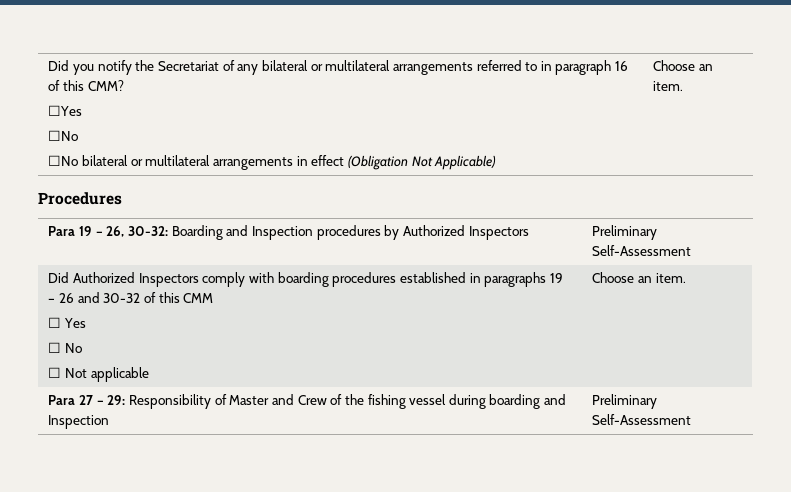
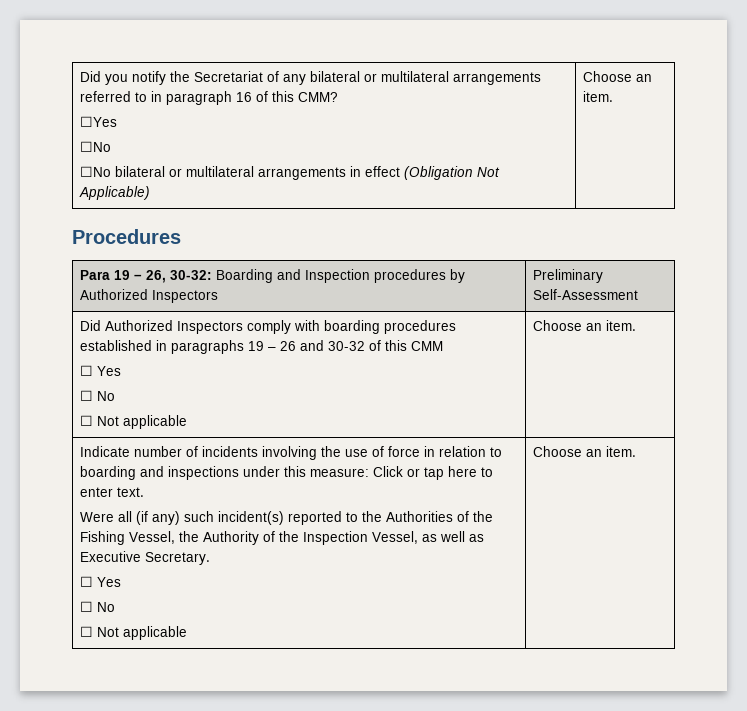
[48,394,567,409] [48,415,110,429] [592,394,658,409] [592,414,692,425] Para 27 – 29: Responsibility of Master and Crew of the fishing vessel during boarding and Inspection | Preliminary Self-Assessment -> [80,446,503,460] [80,466,494,480] [80,487,145,497] [80,511,494,525] [80,531,485,545] [80,551,211,565] [80,576,122,587] [80,601,116,612] [80,626,188,640] [533,446,637,457] Indicate number of incidents involving the use of force in relation to boarding and inspections under this measure: Click or tap here to enter text. // Were all (if any) such incident(s) reported to the Authorities of the Fishing Vessel, the Authority of the Inspection Vessel, as well as Executive Secretary. // ☐ Yes // ☐ No // ☐ Not applicable | Choose an item.

